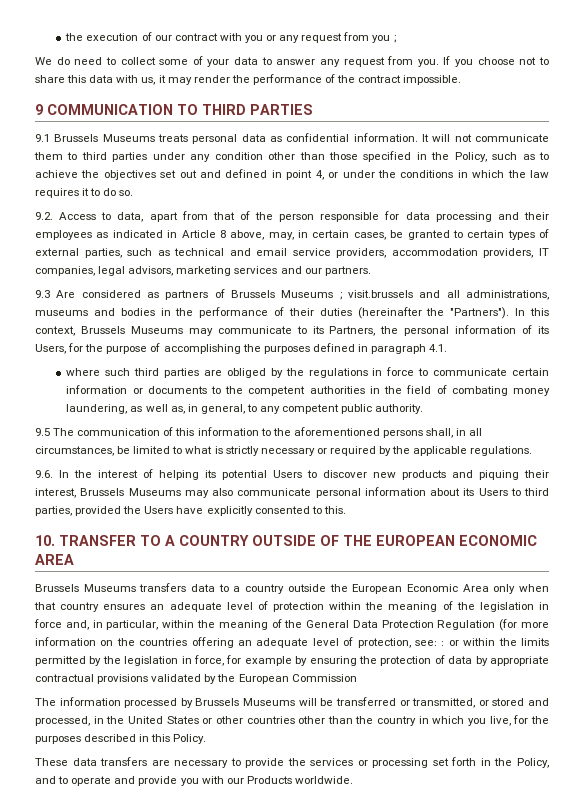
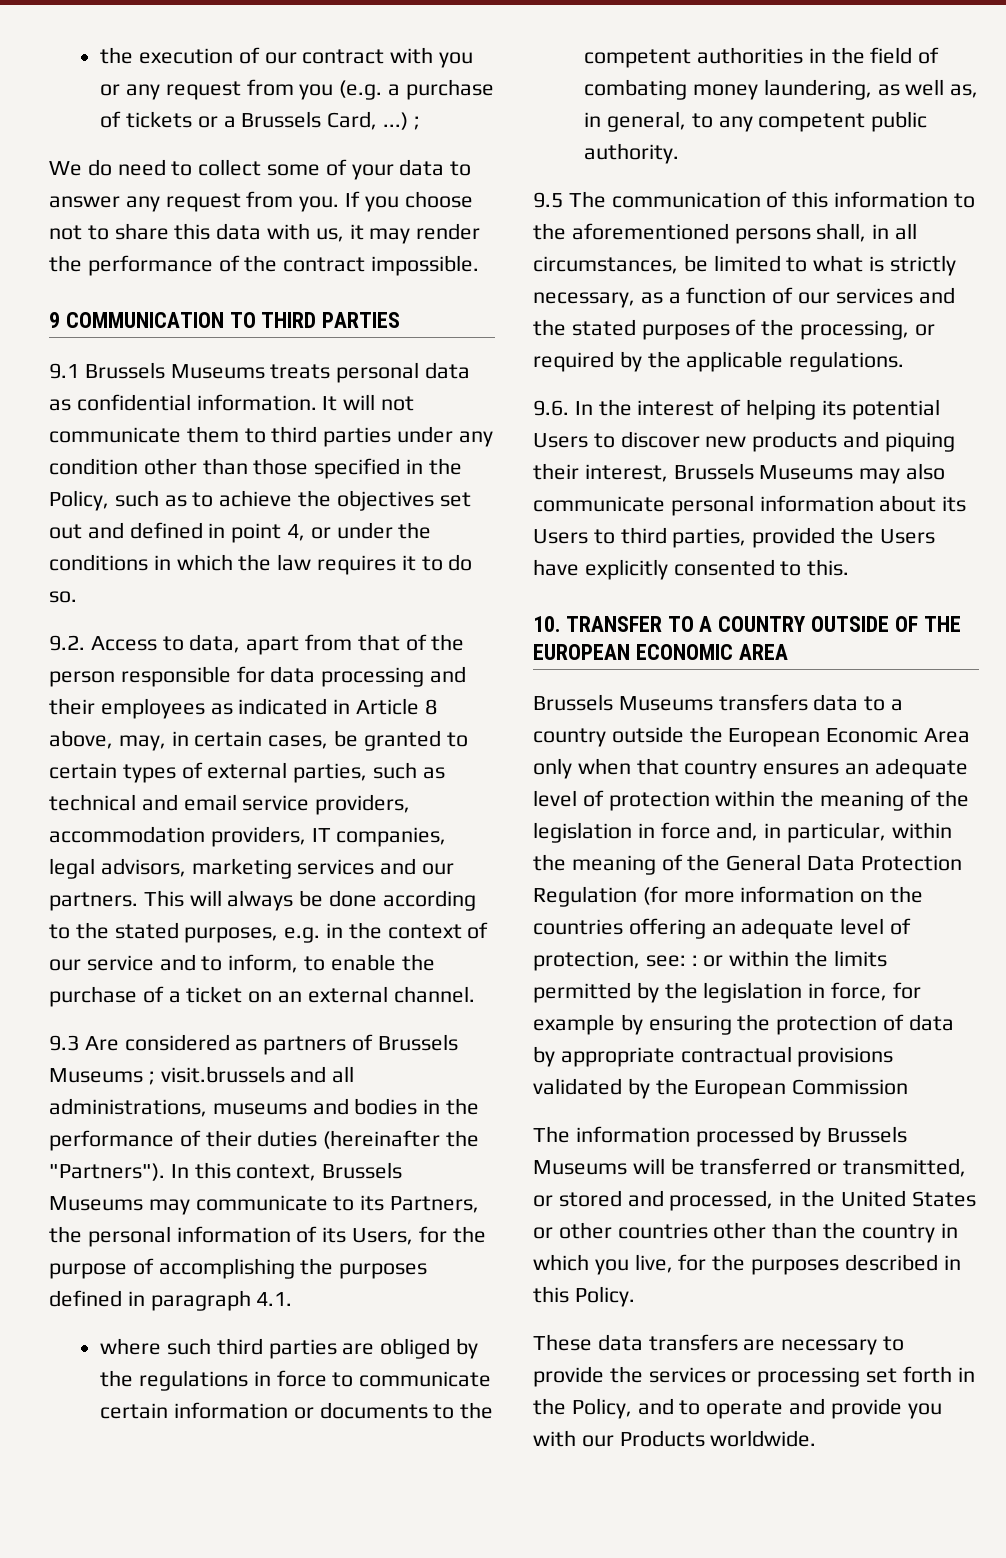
(391, 39) none -> [339,79,494,100] [100,111,408,130] (e.g. a purchase of tickets or a Brussels Card, ...)
(371, 271) none -> [143,890,476,911] [49,922,489,943] [49,954,435,973] [49,986,475,1007] This will always be done according to the stated purposes, e.g. in the context of our service and to inform, to enable the purchase of a ticket on an external channel.
[260,448,315,456] necessary -> [533,287,955,308] [533,319,910,340] necessary, as a function of our services and the stated purposes of the processing,

